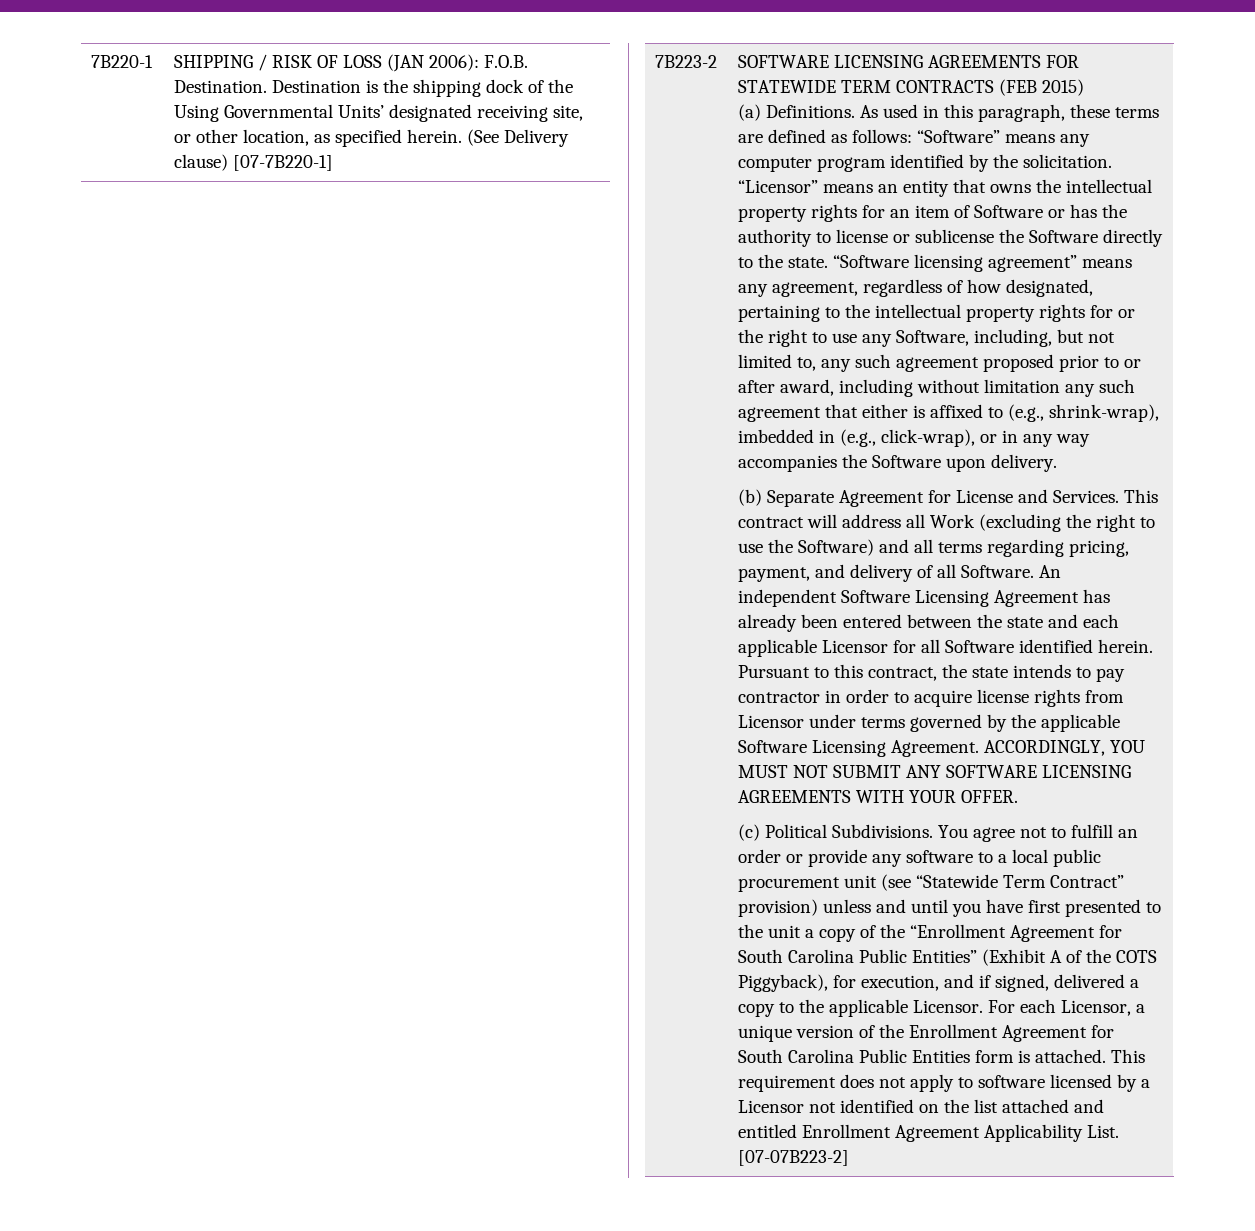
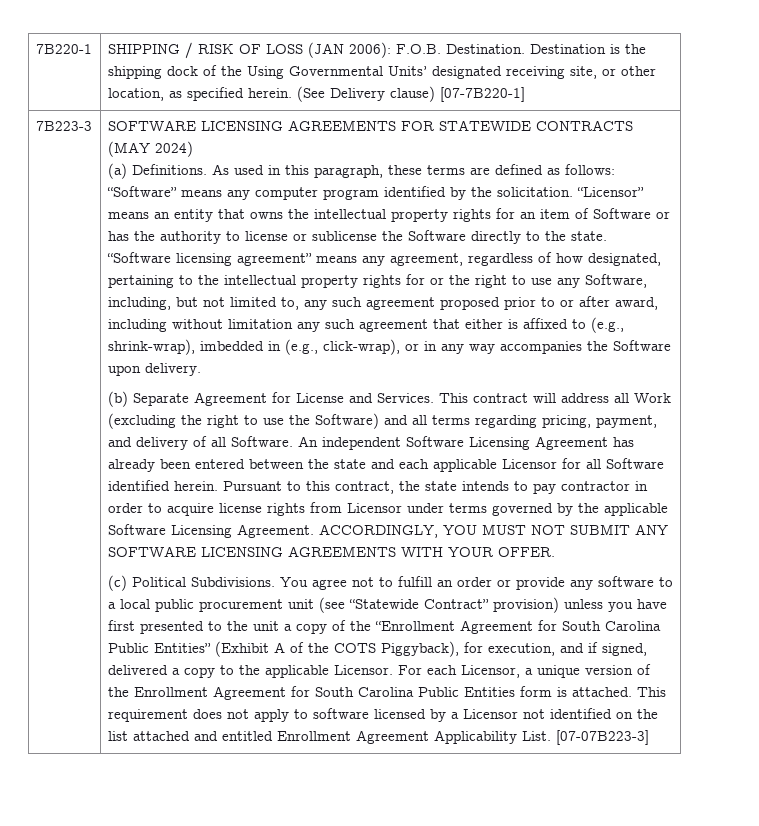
[655,55,718,68] 7B223-2 -> [35,121,92,131] 7B223-3
[841,79,1085,96] TERM CONTRACTS (FEB 2015) -> [535,120,633,131] [107,141,193,157] CONTRACTS (MAY 2024)
[1003,875,1047,888] Term -> (419, 604) none
[876,899,949,913] and until -> (603, 604) none
[738,1150,850,1166] [07-07B223-2] -> [555,730,649,745] [07-07B223-3]

